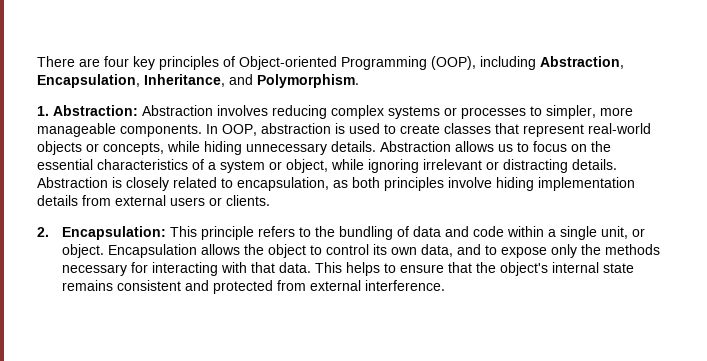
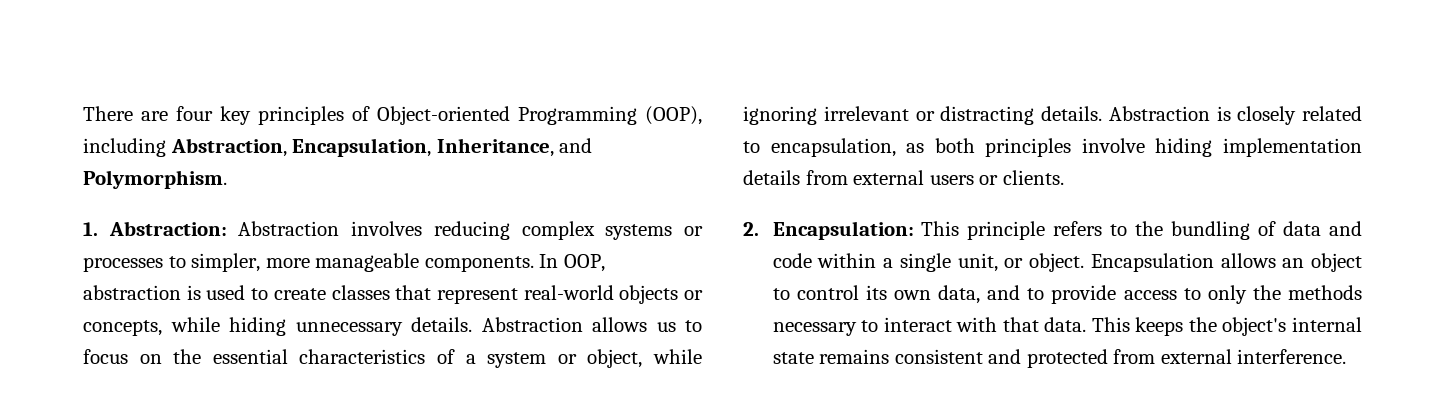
[243,244,264,255] the -> [1282,258,1305,268] an
[500,247,547,258] expose -> [1051,285,1201,304] provide access to
[130,262,218,276] for interacting -> [861,317,952,332] to interact
[345,262,472,276] helps to ensure that -> [1135,317,1184,336] keeps

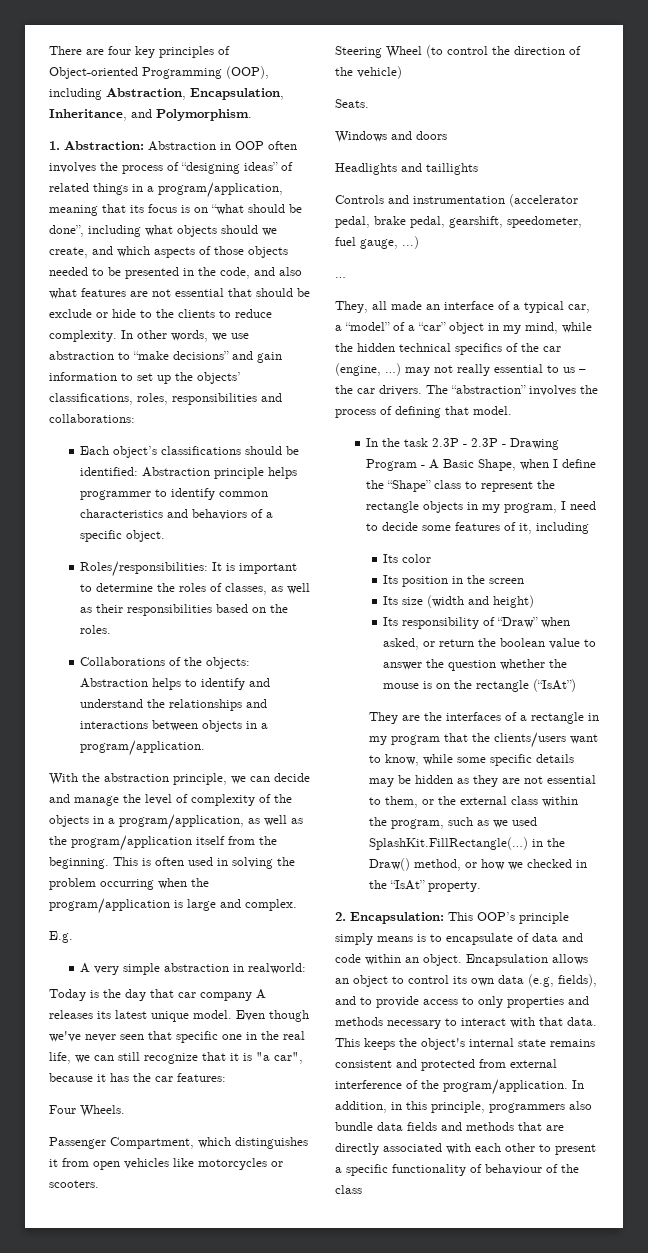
[351,221,703,240] [83,253,605,272] [83,285,703,304] [83,317,702,336] [83,349,703,368] [743,106,1362,125] [743,138,1362,157] [743,170,1064,185] [743,221,1251,240] involves reducing complex systems or processes to simpler, more manageable components. In OOP, abstraction is used to create classes that represent real-world objects or concepts, while hiding unnecessary details. Abstraction allows us to focus on the essential characteristics of a system or object, while ignoring irrelevant or distracting details. Abstraction is closely related to encapsulation, as both principles involve hiding implementation details from external users or clients. // 2. Encapsulation: This principle refers to the bundling -> [220,141,297,150] [49,162,293,174] [49,182,283,198] [49,204,302,216] [49,225,277,237] [49,246,288,258] [49,267,302,279] [49,288,310,299] [49,309,272,318] [49,330,249,342] [49,351,282,363] [49,372,241,384] [49,393,282,405] [49,414,135,423] [80,446,300,458] [80,467,298,479] [80,488,269,500] [80,509,274,520] [80,530,166,542] [80,561,298,577] [80,583,311,595] [80,604,289,616] [80,625,112,634] [80,657,251,669] [80,678,271,690] [80,699,268,711] [80,720,269,732] [80,740,206,756] [49,773,310,785] [49,794,292,806] [49,814,303,830] [49,835,277,851] [49,857,295,869] [49,878,209,890] [49,898,297,914] [49,931,73,943] [80,963,307,975] [49,989,266,1001] [49,1010,309,1022] [49,1031,305,1043] [49,1052,303,1064] [49,1073,226,1082] [49,1105,125,1117] [49,1137,308,1149] [49,1158,283,1170] [49,1180,99,1188] [335,45,581,58] [335,66,402,79] [335,99,369,108] [335,131,447,143] [335,163,478,175] [335,194,578,207] [335,216,582,228] [335,236,419,249] [335,277,346,278] [335,301,590,313] [335,322,592,334] [335,343,561,355] [335,363,586,376] [335,385,598,396] [335,406,512,418] [366,438,560,450] [366,459,597,471] [366,480,556,492] [366,501,597,513] [366,522,590,534] [383,554,432,563] [383,575,525,587] [383,595,535,608] [383,617,571,629] [383,638,597,650] [383,659,568,671] [383,679,577,692] [368,712,599,724] [368,732,598,748] [368,754,574,766] [368,775,596,787] [368,796,578,808] [368,817,537,829] [368,837,565,850] [368,858,587,871] [368,880,481,892] [335,912,569,924] [335,933,513,945] in OOP often involves the process of “designing ideas” of related things in a program/application, meaning that its focus is on “what should be done”, including what objects should we create, and which aspects of those objects needed to be presented in the code, and also what features are not essential that should be exclude or hide to the clients to reduce complexity. In other words, we use abstraction to “make decisions” and gain information to set up the objects’ classifications, roles, responsibilities and collaborations: // Each object’s classifications should be identified: Abstraction principle helps programmer to identify common characteristics and behaviors of a specific object. // Roles/responsibilities: It is important to determine the roles of classes, as well as their responsibilities based on the roles. // Collaborations of the objects: Abstraction helps to identify and understand the relationships and interactions between objects in a program/application. // With the abstraction principle, we can decide and manage the level of complexity of the objects in a program/application, as well as the program/application itself from the beginning. This is often used in solving the problem occurring when the program/application is large and complex. // E.g. // A very simple abstraction in realworld: // Today is the day that car company A releases its latest unique model. Even though we've never seen that specific one in the real life, we can still recognize that it is "a car", because it has the car features: // Four Wheels. // Passenger Compartment, which distinguishes it from open vehicles like motorcycles or scooters. // Steering Wheel (to control the direction of the vehicle) // Seats. // Windows and doors // Headlights and taillights // Controls and instrumentation (accelerator pedal, brake pedal, gearshift, speedometer, fuel gauge, ...) // … // They, all made an interface of a typical car, a “model” of a “car” object in my mind, while the hidden technical specifics of the car (engine, …) may not really essential to us – the car drivers. The “abstraction” involves the process of defining that model. // In the task 2.3P - 2.3P - Drawing Program - A Basic Shape, when I define the “Shape” class to represent the rectangle objects in my program, I need to decide some features of it, including // Its color // Its position in the screen // Its size (width and height) // Its responsibility of “Draw” when asked, or return the boolean value to answer the question whether the mouse is on the rectangle (“IsAt”) // They are the interfaces of a rectangle in my program that the clients/users want to know, while some specific details may be hidden as they are not essential to them, or the external class within the program, such as we used SplashKit.FillRectangle(…) in the Draw() method, or how we checked in the “IsAt” property. // 2. Encapsulation: This OOP’s principle simply means is to encapsulate
[882,253,1024,272] a single unit, or -> [405,957,419,963] an
[937,285,980,304] data, -> [498,974,597,987] data (e.g, fields),
[1252,285,1281,300] the -> [507,996,589,1008] properties and
[1237,349,1347,364] interference. -> [335,1079,584,1095] [335,1101,592,1113] [335,1122,564,1131] [335,1143,596,1155] [335,1164,579,1176] [335,1185,362,1194] interference of the program/application. In addition, in this principle, programmers also bundle data fields and methods that are directly associated with each other to present a specific functionality of behaviour of the class

